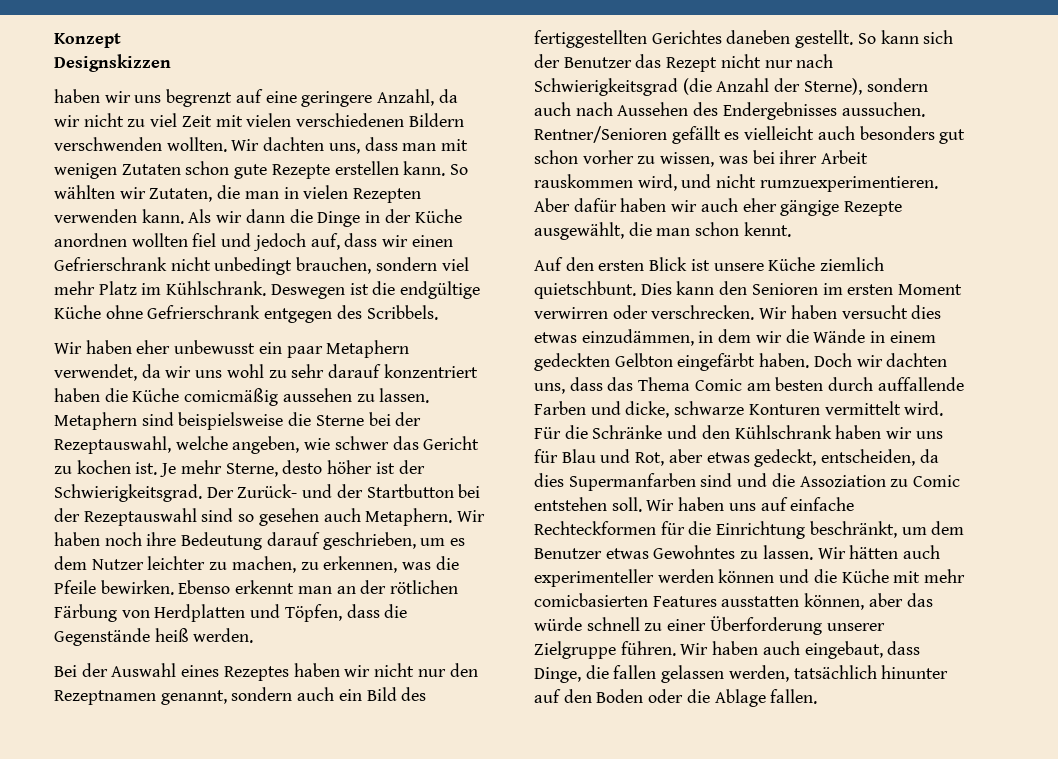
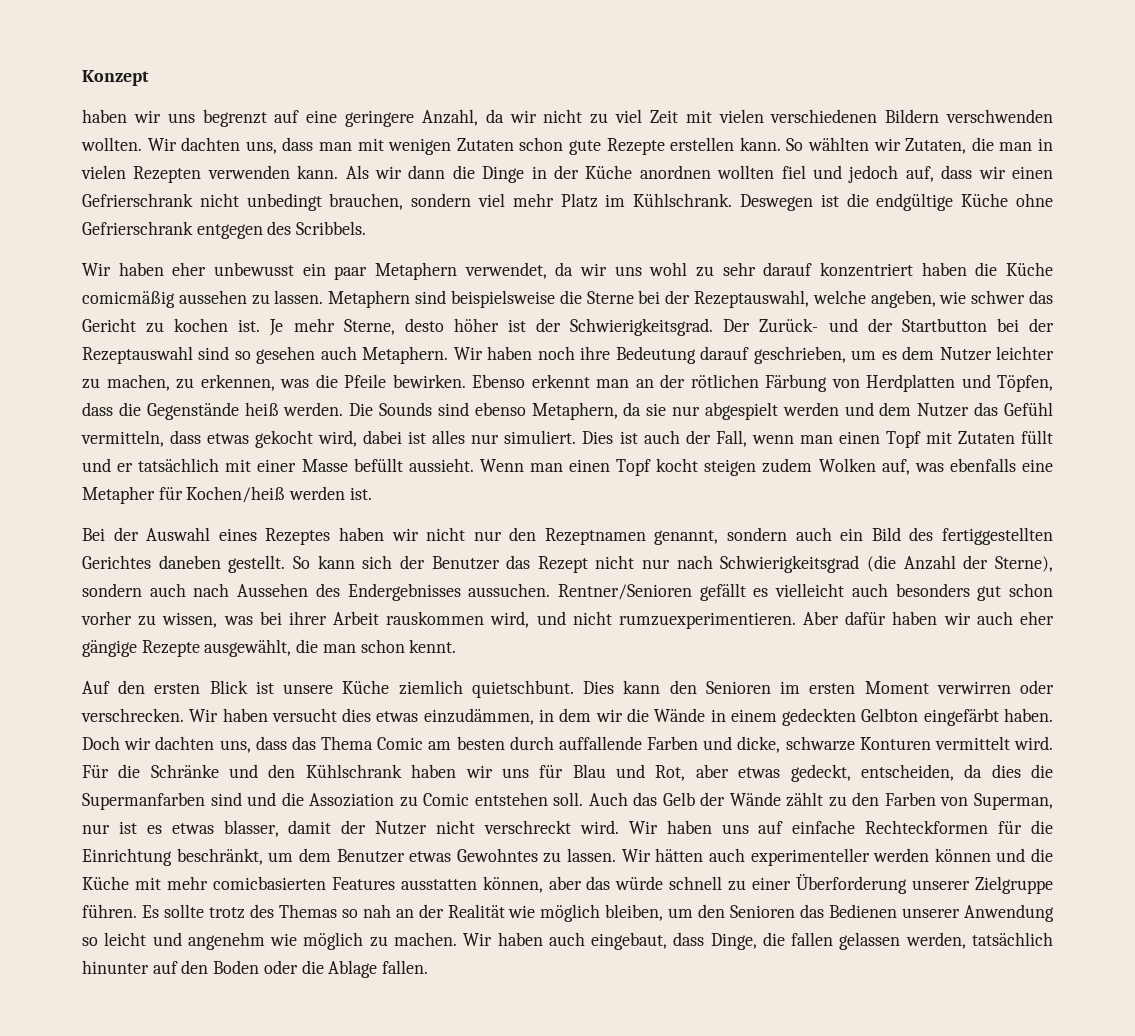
[54,54,171,72] // Designskizzen -> (149, 78) none
(254, 635) none -> [349,402,1054,420] [81,430,1053,448] [82,458,1053,476] [82,486,372,504] Die Sounds sind ebenso Metaphern, da sie nur abgespielt werden und dem Nutzer das Gefühl vermitteln, dass etwas gekocht wird, dabei ist alles nur simuliert. Dies ist auch der Fall, wenn man einen Topf mit Zutaten füllt und er tatsächlich mit einer Masse befüllt aussieht. Wenn man einen Topf kocht steigen zudem Wolken auf, was ebenfalls eine Metapher für Kochen/heiß werden ist.
(564, 480) none -> [1030,764,1053,778] die
(642, 504) none -> [588,792,1053,810] [82,820,619,837] Auch das Gelb der Wände zählt zu den Farben von Superman, nur ist es etwas blasser, damit der Nutzer nicht verschreckt wird.
(676, 648) none -> [141,904,1055,922] [82,932,457,950] Es sollte trotz des Themas so nah an der Realität wie möglich bleiben, um den Senioren das Bedienen unserer Anwendung so leicht und angenehm wie möglich zu machen.

